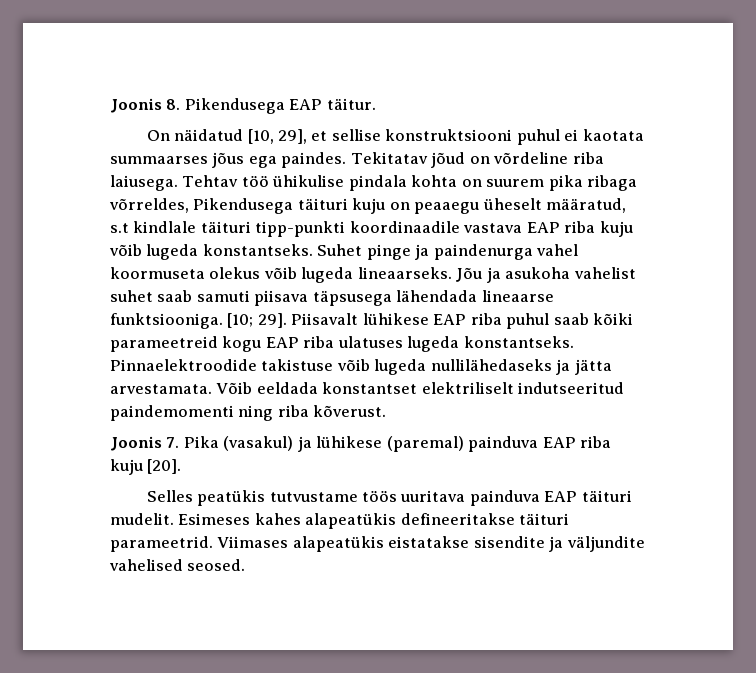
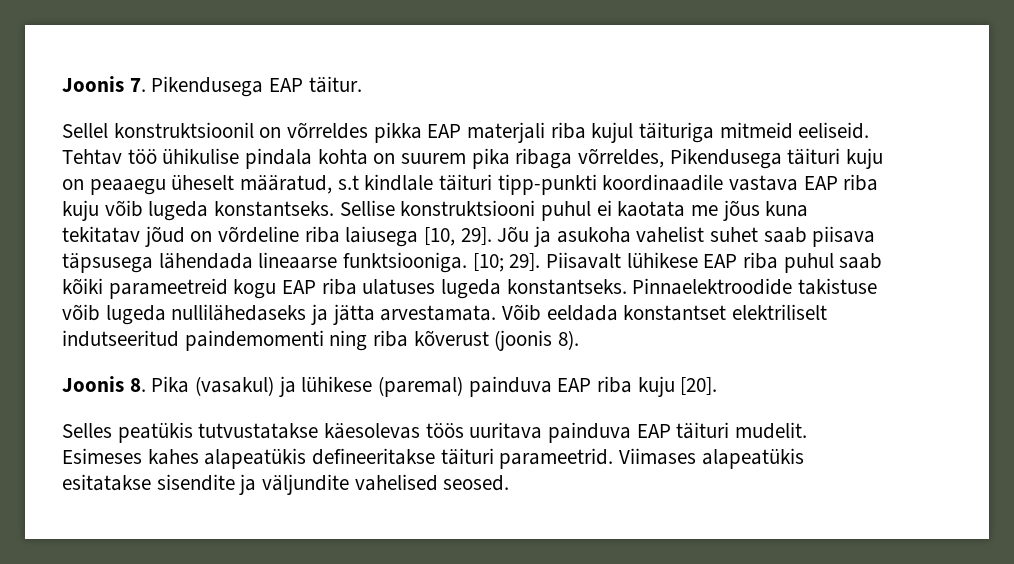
[110,98,181,113] Joonis 8. -> [62,76,146,92] Joonis 7.
[146,129,644,145] [110,152,604,168] [110,175,178,191] On näidatud [10, 29], et sellise konstruktsiooni puhul ei kaotata summaarses jõus ega paindes. Tekitatav jõud on võrdeline riba laiusega. -> [62,122,870,143] Sellel konstruktsioonil on võrreldes pikka EAP materjali riba kujul täituriga mitmeid eeliseid.
[317,244,579,260] [110,267,452,283] Suhet pinge ja paindenurga vahel koormuseta olekus võib lugeda lineaarseks. -> [339,200,809,221] [62,226,492,247] Sellise konstruktsiooni puhul ei kaotata me jõus kuna tekitatav jõud on võrdeline riba laiusega [10, 29].
[196,290,250,302] samuti -> (807, 235) none
[313,405,387,417] [110,436,180,451] kõverust. // Joonis 7. -> [413,330,580,351] [62,376,146,392] kõverust (joonis 8). // Joonis 8.
[269,492,358,502] tutvustame -> [198,423,421,439] tutvustatakse käesolevas
[388,536,470,548] eistatakse -> [62,474,151,491] esitatakse

